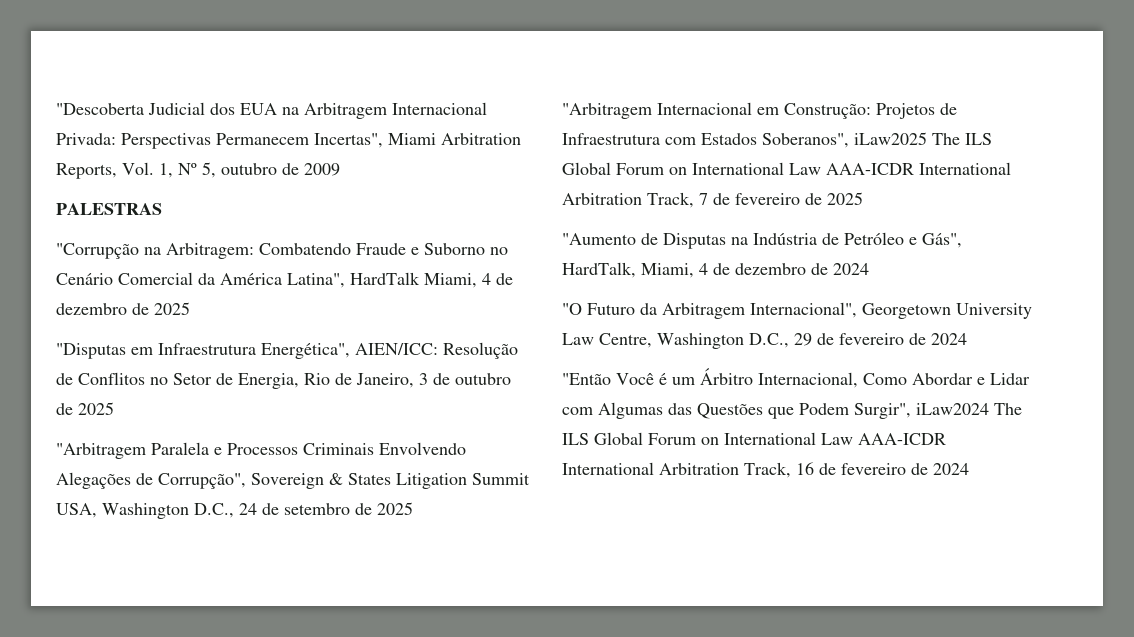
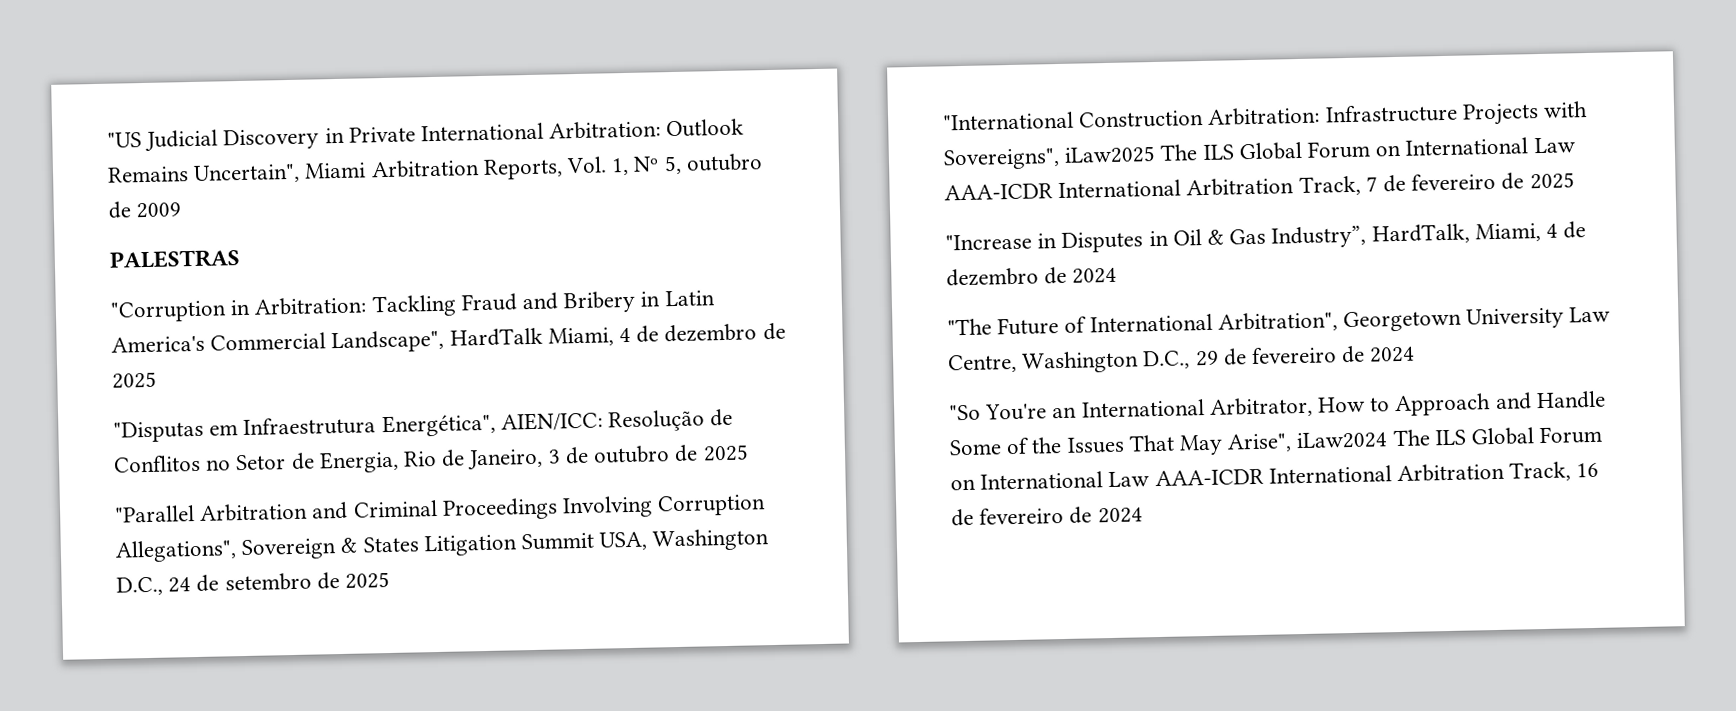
[56,102,487,119] [56,133,383,149] "Descoberta Judicial dos EUA na Arbitragem Internacional Privada: Perspectivas Permanecem Incertas", -> [107,118,745,151] [107,163,301,184] "US Judicial Discovery in Private International Arbitration: Outlook Remains Uncertain",
[56,243,508,259] [56,272,345,288] "Corrupção na Arbitragem: Combatendo Fraude e Suborno no Cenário Comercial da América Latina", -> [110,290,715,323] [111,329,445,354] "Corruption in Arbitration: Tackling Fraud and Bribery in Latin America's Commercial Landscape",
[56,442,466,459] [56,472,246,489] "Arbitragem Paralela e Processos Criminais Envolvendo Alegações de Corrupção", -> [114,494,767,523] [115,539,237,563] "Parallel Arbitration and Criminal Proceedings Involving Corruption Allegations",
[562,102,957,119] [562,133,849,148] "Arbitragem Internacional em Construção: Projetos de Infraestrutura com Estados Soberanos", -> [943,100,1589,131] [943,147,1060,171] "International Construction Arbitration: Infrastructure Projects with Sovereigns",
[562,232,962,249] "Aumento de Disputas na Indústria de Petróleo e Gás", -> [945,225,1367,253] "Increase in Disputes in Oil & Gas Industry”,
[562,302,857,319] "O Futuro da Arbitragem Internacional", -> [947,311,1338,336] "The Future of International Arbitration",
[562,368,1030,388] [562,402,911,419] "Então Você é um Árbitro Internacional, Como Abordar e Lidar com Algumas das Questões que Podem Surgir", -> [949,390,1606,421] [949,433,1293,456] "So You're an International Arbitrator, How to Approach and Handle Some of the Issues That May Arise",

